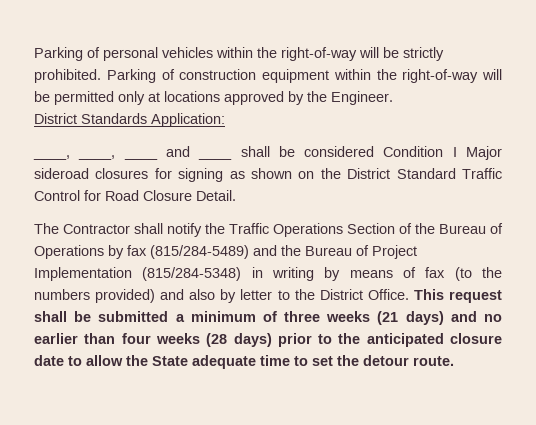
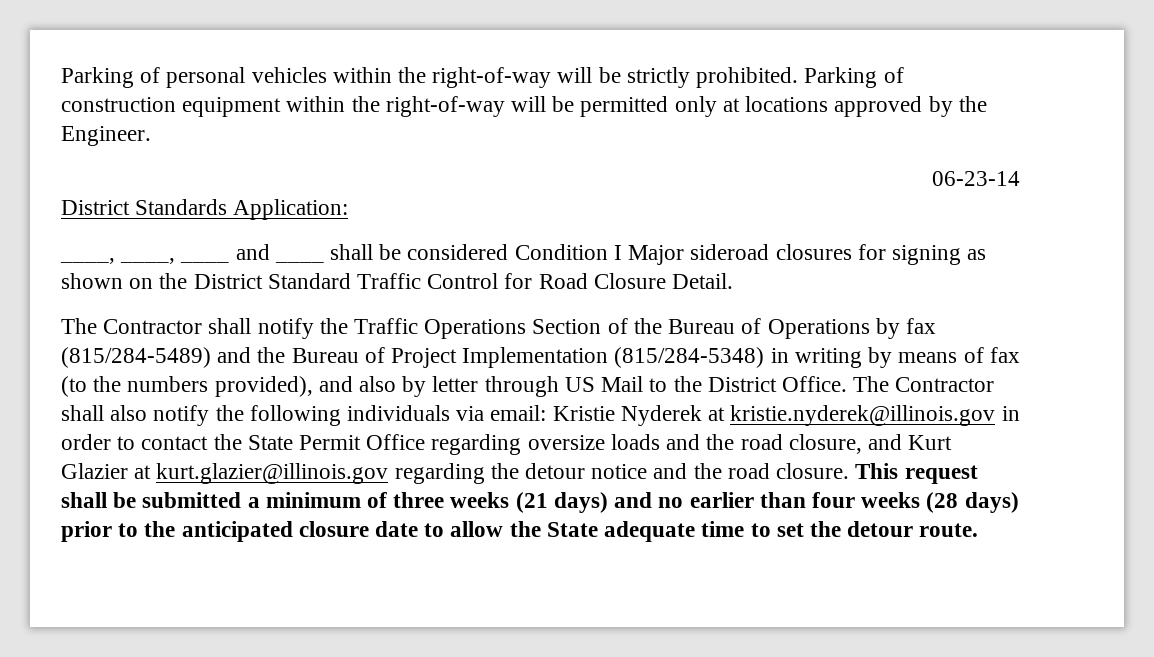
(393, 98) none -> [932,171,1020,186] // 06-23-14
[95,289,156,303] provided) -> [214,376,313,397] provided),
(273, 294) none -> [484,376,644,397] through US Mail
(409, 294) none -> [853,376,995,392] [61,405,1020,426] [61,434,953,455] [61,463,850,484] The Contractor shall also notify the following individuals via email: Kristie Nyderek at kristie.nyderek@illinois.gov in order to contact the State Permit Office regarding oversize loads and the road closure, and Kurt Glazier at kurt.glazier@illinois.gov regarding the detour notice and the road closure.

